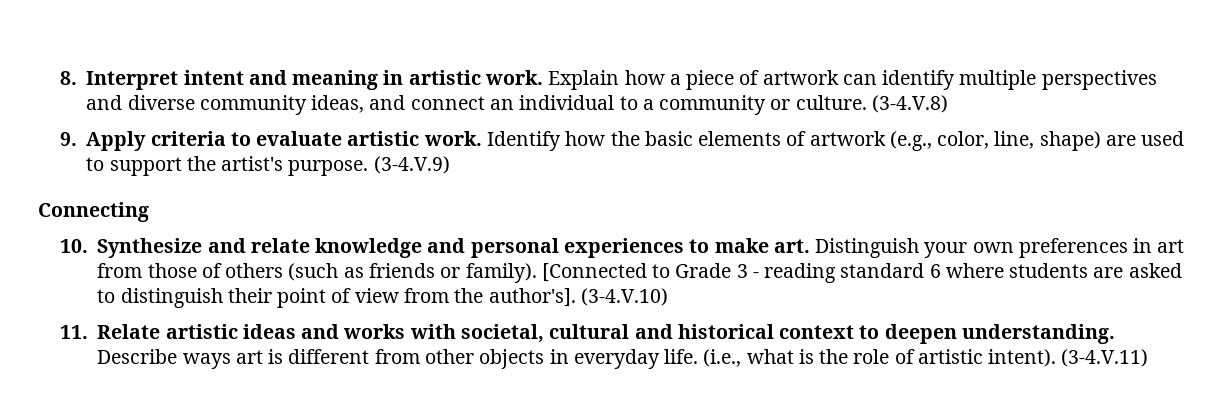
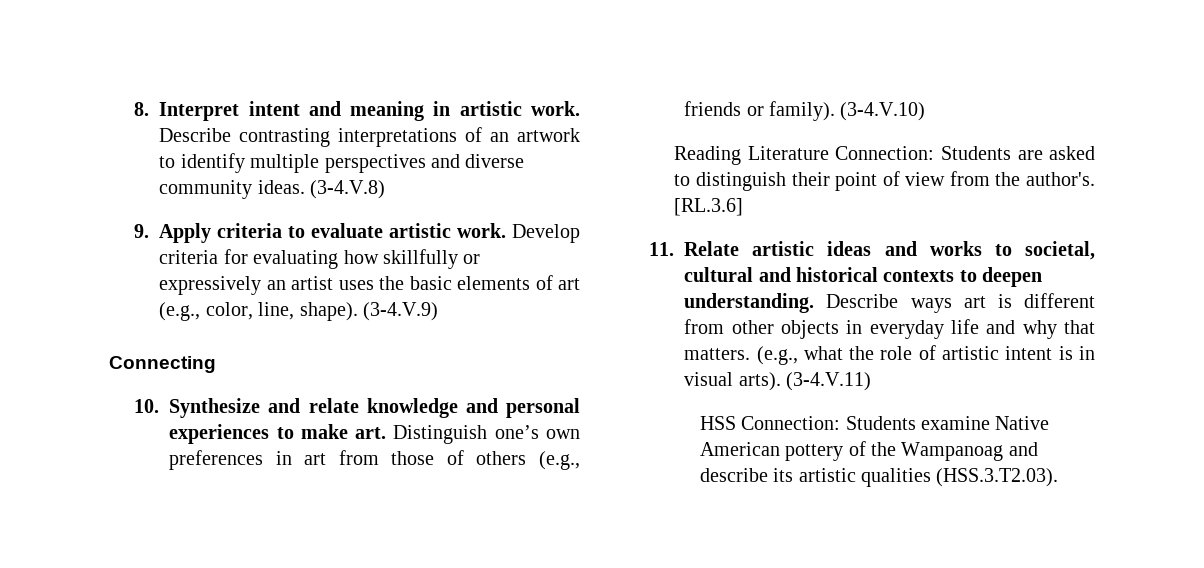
[548,70,877,90] Explain how a piece of artwork can -> [159,127,580,147] [159,156,176,168] Describe contrasting interpretations of an artwork to
[311,95,867,115] ideas, and connect an individual to a community or culture. -> [257,180,305,194] ideas.
[487,131,606,151] Identify how -> [511,224,580,243] [159,249,481,269] [159,276,374,295] Develop criteria for evaluating how skillfully or expressively an artist uses
[809,131,886,146] artwork -> [558,278,581,290] art
[1039,131,1185,151] [86,156,369,176] shape) are used to support the artist's purpose. -> [299,302,358,321] shape).
[924,242,968,258] your -> [494,425,539,439] one’s
[288,263,364,281] (such as -> [539,451,581,470] (e.g.,
[541,263,1089,283] [Connected to Grade 3 - reading standard 6 where students -> [840,102,926,121] [674,146,1011,165] (3-4.V.10) // Reading Literature Connection: Students
[488,288,668,307] author's]. (3-4.V.10) -> [1026,172,1095,186] [674,198,744,216] author's. [RL.3.6]
[409,324,456,339] with -> [994,244,1012,256] to
[779,325,855,339] context -> [883,270,955,282] contexts
[664,349,1149,367] life. (i.e., what is the role of artistic intent). (3-4.V.11) -> [950,319,1095,339] [684,345,1095,365] [684,372,872,391] [699,416,1050,430] [699,441,1038,461] [699,468,1059,487] life and why that matters. (e.g., what the role of artistic intent is in visual arts). (3-4.V.11) // HSS Connection: Students examine Native American pottery of the Wampanoag and describe its artistic qualities (HSS.3.T2.03).

